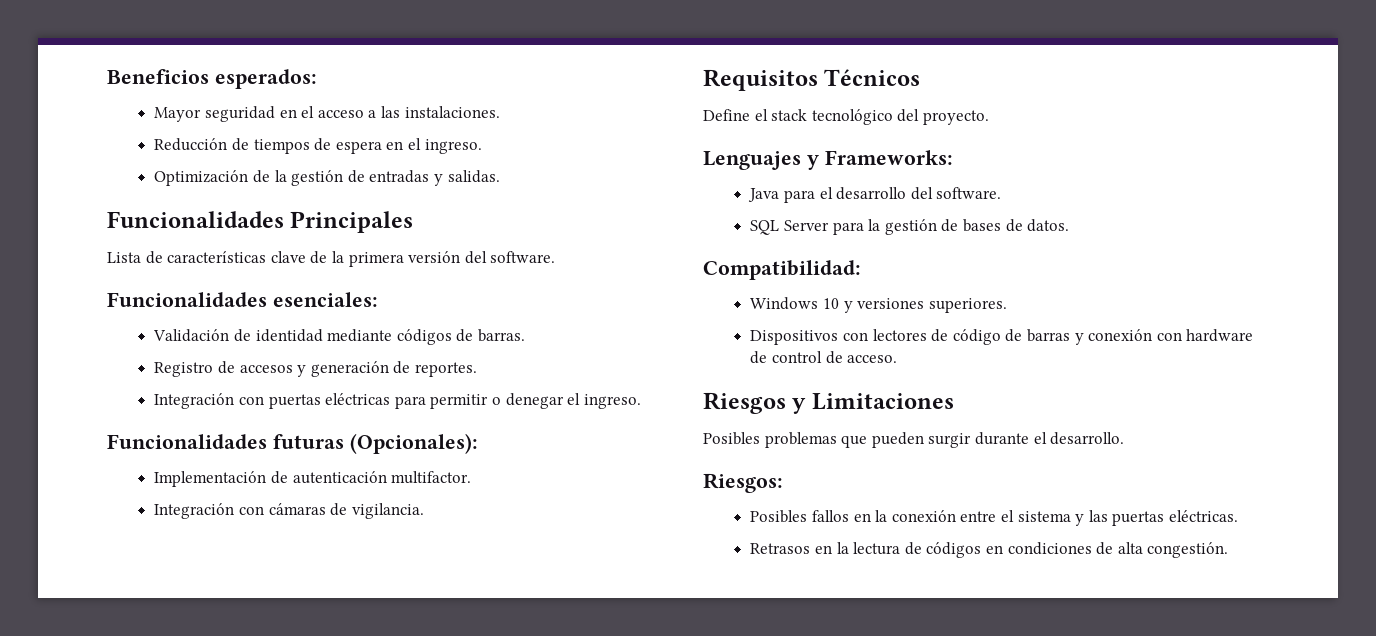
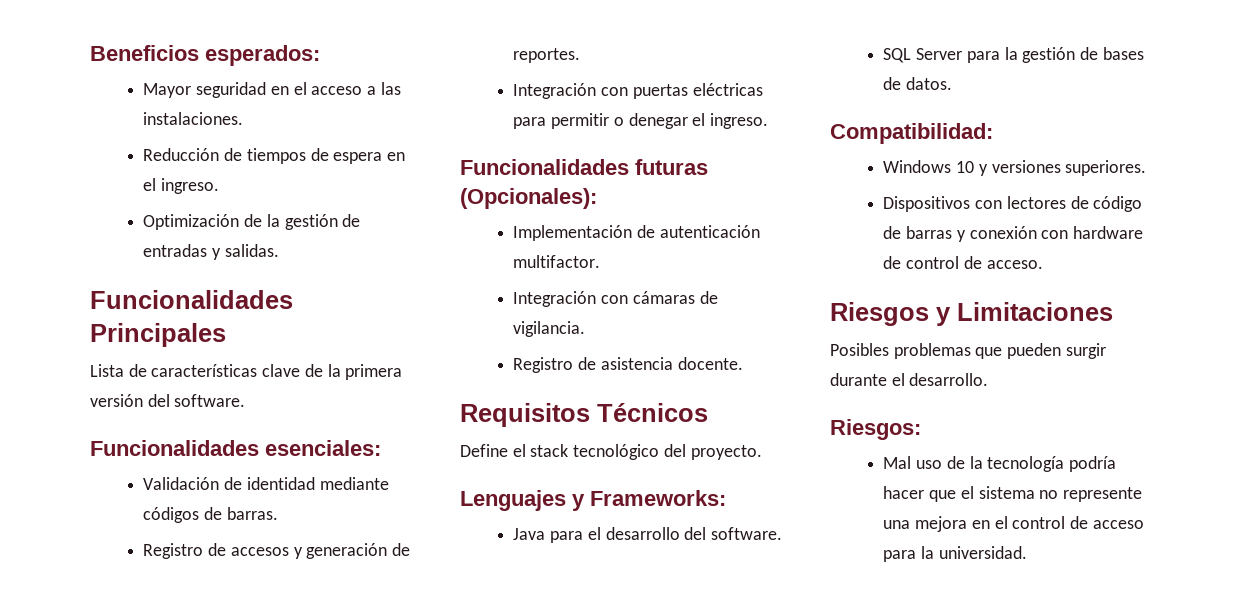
(424, 511) none -> [513,357,743,373] // Registro de asistencia docente.
[750,510,1238,526] [750,542,1229,558] Posibles fallos en la conexión entre el sistema y las puertas eléctricas. // Retrasos en la lectura de códigos en condiciones de alta congestión. -> [883,456,1116,472] [883,486,1142,502] [883,516,1144,532] [883,546,1027,562] Mal uso de la tecnología podría hacer que el sistema no represente una mejora en el control de acceso para la universidad.

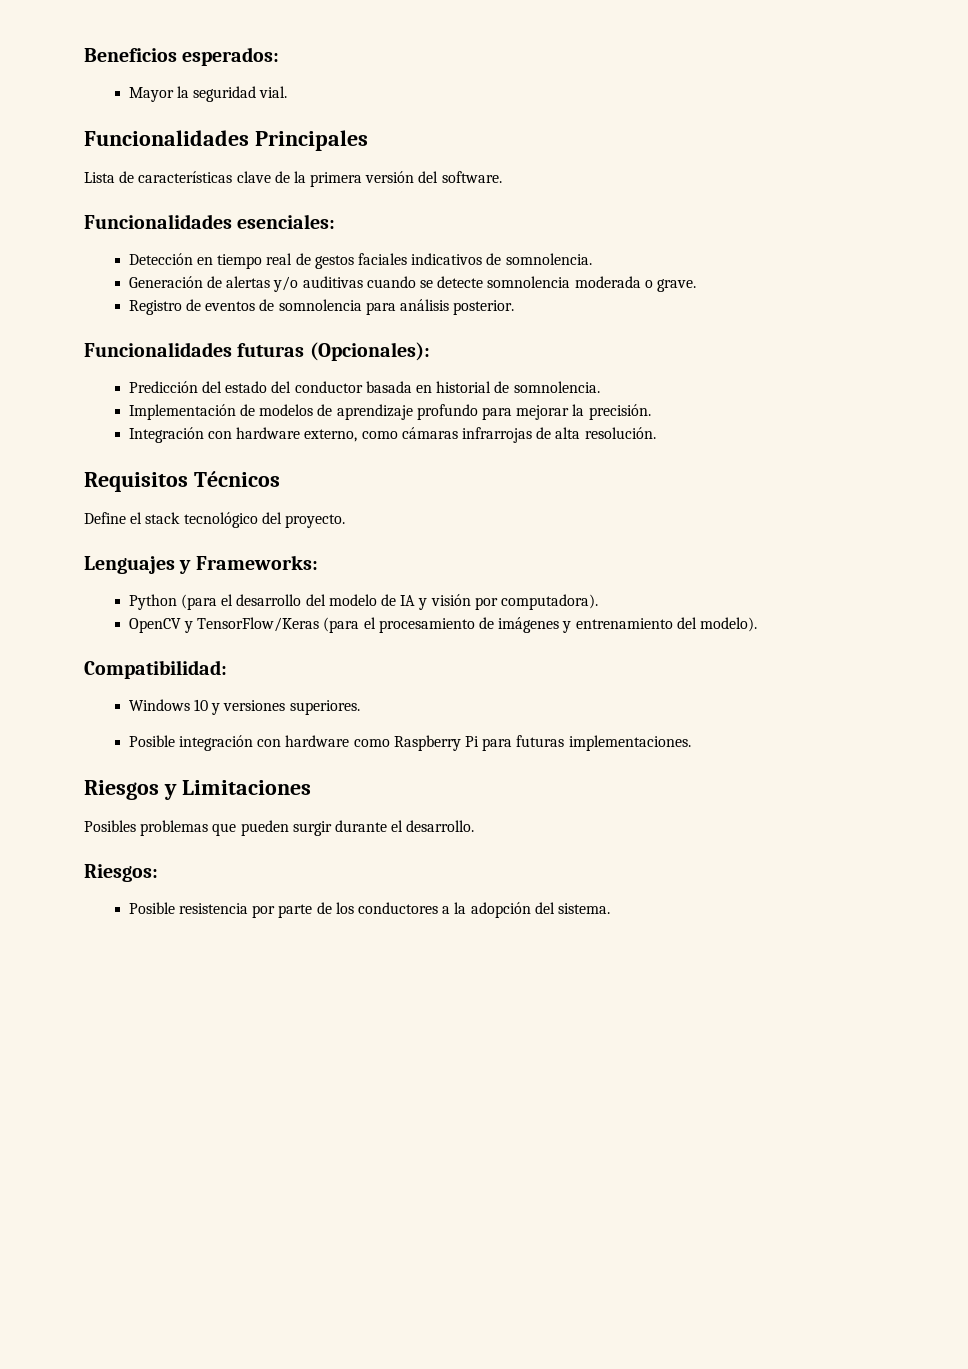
[196,82,401,98] [143,112,244,125] [143,148,405,164] [143,178,220,194] [143,214,361,230] [143,244,279,260] seguridad en el acceso a las instalaciones. // Reducción de tiempos de espera en el ingreso. // Optimización de la gestión de entradas y salidas. -> [177,86,288,102] la seguridad vial.
[143,477,389,490] [143,507,278,523] [143,543,410,559] [513,48,581,63] [513,83,763,99] [513,113,768,129] [460,159,708,175] [460,188,597,209] [513,225,760,241] [513,255,601,268] [513,291,718,307] [513,321,586,337] [513,357,743,373] Validación de identidad mediante códigos de barras. // Registro de accesos y generación de reportes. // Integración con puertas eléctricas para permitir o denegar el ingreso. // Funcionalidades futuras (Opcionales): // Implementación de autenticación multifactor. // Integración con cámaras de vigilancia. // Registro de asistencia docente. -> [128,253,592,269] [128,276,696,292] [128,299,515,315] [84,342,430,361] [128,381,600,393] [128,404,651,420] [128,427,656,443] Detección en tiempo real de gestos faciales indicativos de somnolencia. // Generación de alertas y/o auditivas cuando se detecte somnolencia moderada o grave. // Registro de eventos de somnolencia para análisis posterior. // Funcionalidades futuras (Opcionales): // Predicción del estado del conductor basada en historial de somnolencia. // Implementación de modelos de aprendizaje profundo para mejorar la precisión. // Integración con hardware externo, como cámaras infrarrojas de alta resolución.
[513,528,584,543] Java para -> [128,594,218,610] Python (para
[710,527,782,540] [883,47,1144,63] [883,77,953,90] software. // SQL Server para la gestión de bases de datos. -> [328,594,598,610] [128,617,757,633] modelo de IA y visión por computadora). // OpenCV y TensorFlow/Keras (para el procesamiento de imágenes y entrenamiento del modelo).
[883,196,1143,212] [883,226,1143,242] [883,256,1043,269] Dispositivos con lectores de código de barras y conexión con hardware de control de acceso. -> [128,735,691,751] Posible integración con hardware como Raspberry Pi para futuras implementaciones.
[883,456,1116,472] [883,486,1142,502] [883,516,1144,532] [883,546,1027,562] Mal uso de la tecnología podría hacer que el sistema no represente una mejora en el control de acceso para la universidad. -> [128,902,610,918] Posible resistencia por parte de los conductores a la adopción del sistema.

